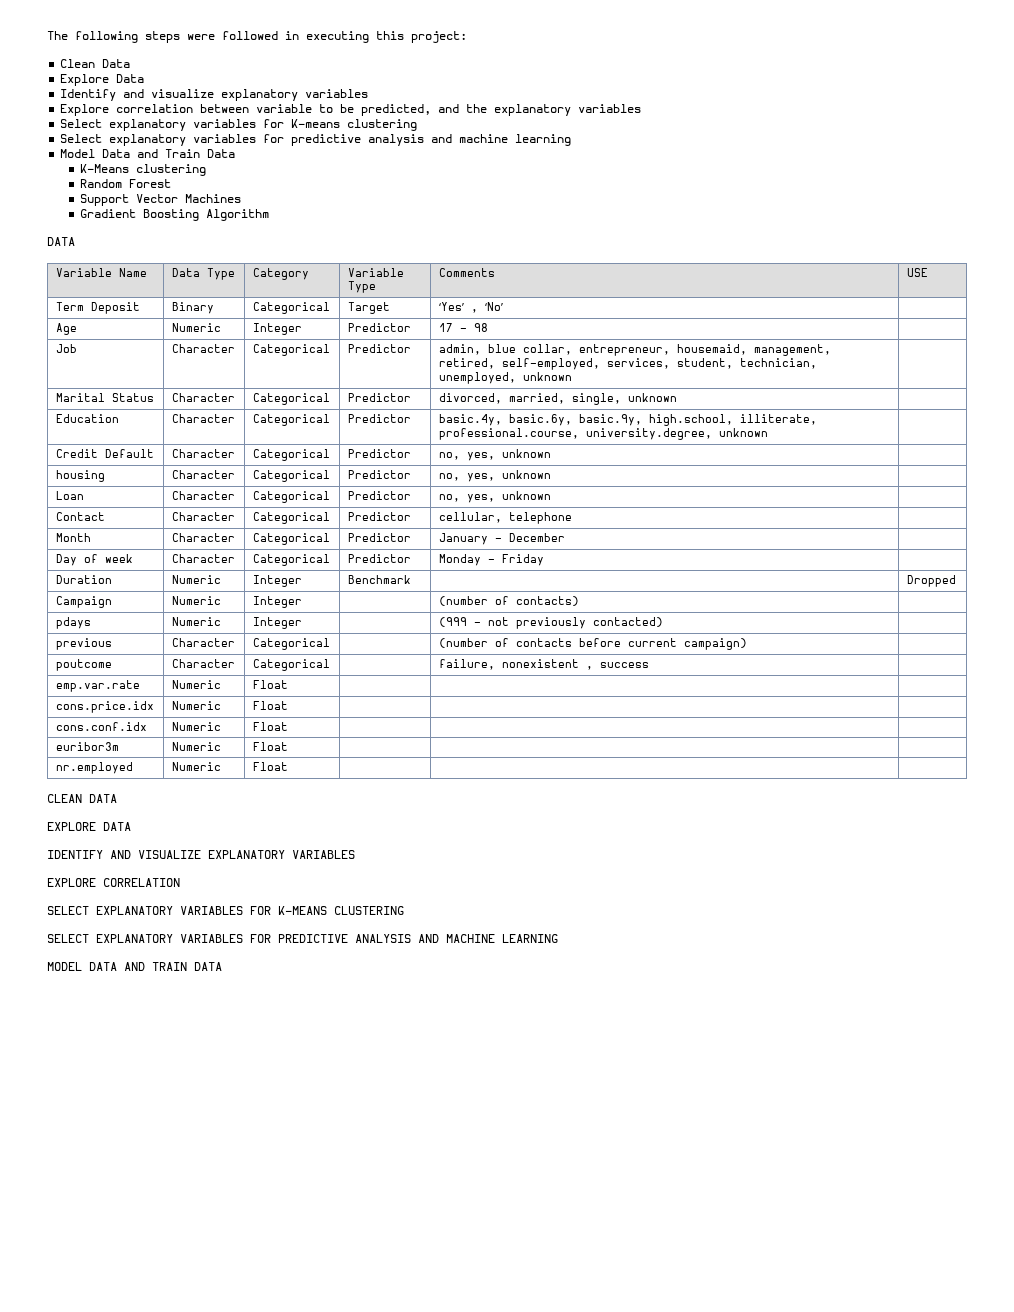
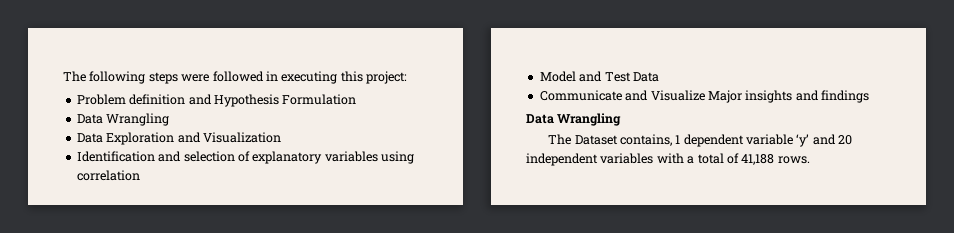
[60,59,131,68] [60,74,145,86] [60,89,369,101] [60,104,642,116] [60,119,418,131] [60,134,572,146] [60,149,236,158] [80,164,207,176] [80,179,172,188] [80,194,242,206] [80,209,270,221] [47,237,75,246] [55,268,147,277] [171,268,235,280] [252,268,309,280] [347,268,404,277] [347,281,376,293] [438,268,495,277] [906,268,928,277] [55,302,140,314] [171,302,214,314] [252,302,330,314] [347,302,390,314] [438,302,503,313] [55,323,77,335] [171,323,221,332] [252,323,302,335] [347,323,411,332] [438,323,488,332] [55,344,77,353] [171,344,235,353] [252,344,330,356] [347,344,411,353] [438,344,831,356] [438,358,817,370] [438,372,572,384] [55,393,154,402] [171,393,235,402] [252,393,330,405] [347,393,411,402] [438,393,677,405] [55,414,119,423] [171,414,235,423] [252,414,330,426] [347,414,411,423] [438,414,817,426] [438,428,768,440] [55,449,154,458] [171,449,235,458] [252,449,330,461] [347,449,411,458] [438,449,551,461] [55,470,105,482] [171,470,235,479] [252,470,330,482] [347,470,411,479] [438,470,551,482] [55,491,84,500] [171,491,235,500] [252,491,330,503] [347,491,411,500] [438,491,551,503] [55,512,105,521] [171,512,235,521] [252,512,330,524] [347,512,411,521] [438,512,572,524] [55,533,91,542] [171,533,235,542] [252,533,330,545] [347,533,411,542] [438,533,565,545] [55,554,133,566] [171,554,235,563] [252,554,330,566] [347,554,411,563] [438,554,544,566] [55,575,112,584] [171,575,221,584] [252,575,302,587] [347,575,411,584] [906,575,956,587] [55,596,112,608] [171,596,221,605] [252,596,302,608] [438,596,579,606] [55,617,91,629] [171,617,221,626] [252,617,302,629] [438,617,663,629] [55,638,112,650] [171,638,235,647] [252,638,330,650] [438,638,747,650] [55,659,112,671] [171,659,235,668] [252,659,330,671] [438,659,649,670] [55,680,140,692] [171,680,221,689] [252,680,288,689] [55,701,154,713] [171,701,221,710] [252,701,288,710] [55,722,147,731] [171,722,221,731] [252,722,288,731] [55,742,119,751] [171,742,221,751] [252,742,288,751] [55,762,133,774] [171,762,221,771] [252,762,288,771] [47,794,117,803] [47,822,131,831] [47,850,355,859] [47,878,180,887] [47,906,404,915] [47,934,558,943] [47,962,222,971] Clean Data // Explore Data // Identify and visualize explanatory variables // Explore correlation between variable to be predicted, and the explanatory variables // Select explanatory variables for K-means clustering // Select explanatory variables for predictive analysis and machine learning // Model Data and Train Data // K-Means clustering // Random Forest // Support Vector Machines // Gradient Boosting Algorithm // DATA // Variable Name | Data Type | Category | Variable Type | Comments | USE // Term Deposit | Binary | Categorical | Target | ‘Yes’ , ‘No’ | // Age | Numeric | Integer | Predictor | 17 - 98 | // Job | Character | Categorical | Predictor | admin, blue collar, entrepreneur, housemaid, management, retired, self-employed, services, student, technician, unemployed, unknown | // Marital Status | Character | Categorical | Predictor | divorced, married, single, unknown | // Education | Character | Categorical | Predictor | basic.4y, basic.6y, basic.9y, high.school, illiterate, professional.course, university.degree, unknown | // Credit Default | Character | Categorical | Predictor | no, yes, unknown | // housing | Character | Categorical | Predictor | no, yes, unknown | // Loan | Character | Categorical | Predictor | no, yes, unknown | // Contact | Character | Categorical | Predictor | cellular, telephone | // Month | Character | Categorical | Predictor | January – December | // Day of week | Character | Categorical | Predictor | Monday - Friday | // Duration | Numeric | Integer | Benchmark | | Dropped // Campaign | Numeric | Integer | | (number of contacts) | // pdays | Numeric | Integer | | (999 – not previously contacted) | // previous | Character | Categorical | | (number of contacts before current campaign) | // poutcome | Character | Categorical | | failure, nonexistent , success | // emp.var.rate | Numeric | Float | | | // cons.price.idx | Numeric | Float | | | // cons.conf.idx | Numeric | Float | | | // euribor3m | Numeric | Float | | | // nr.employed | Numeric | Float | | | // CLEAN DATA // EXPLORE DATA // IDENTIFY AND VISUALIZE EXPLANATORY VARIABLES // EXPLORE CORRELATION // SELECT EXPLANATORY VARIABLES FOR K-MEANS CLUSTERING // SELECT EXPLANATORY VARIABLES FOR PREDICTIVE ANALYSIS AND MACHINE LEARNING // MODEL DATA AND TRAIN DATA -> [76,94,357,107] [76,113,170,126] [76,132,281,145] [76,151,414,164] [76,170,140,181] [539,71,659,82] [539,90,869,103] [526,113,622,126] [548,134,853,147] [526,153,810,166] Problem definition and Hypothesis Formulation // Data Wrangling // Data Exploration and Visualization // Identification and selection of explanatory variables using correlation // Model and Test Data // Communicate and Visualize Major insights and findings // Data Wrangling // The Dataset contains, 1 dependent variable ‘y’ and 20 independent variables with a total of 41,188 rows.

